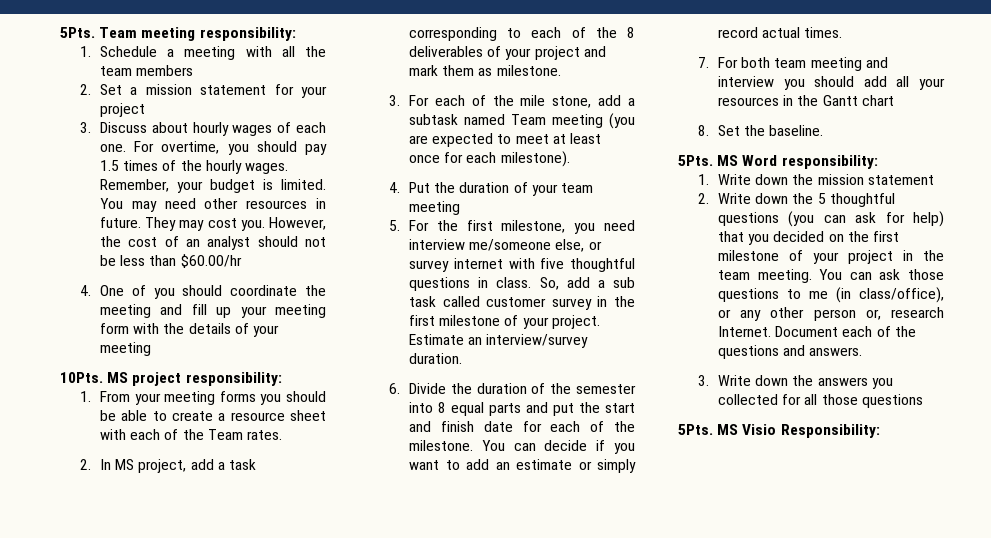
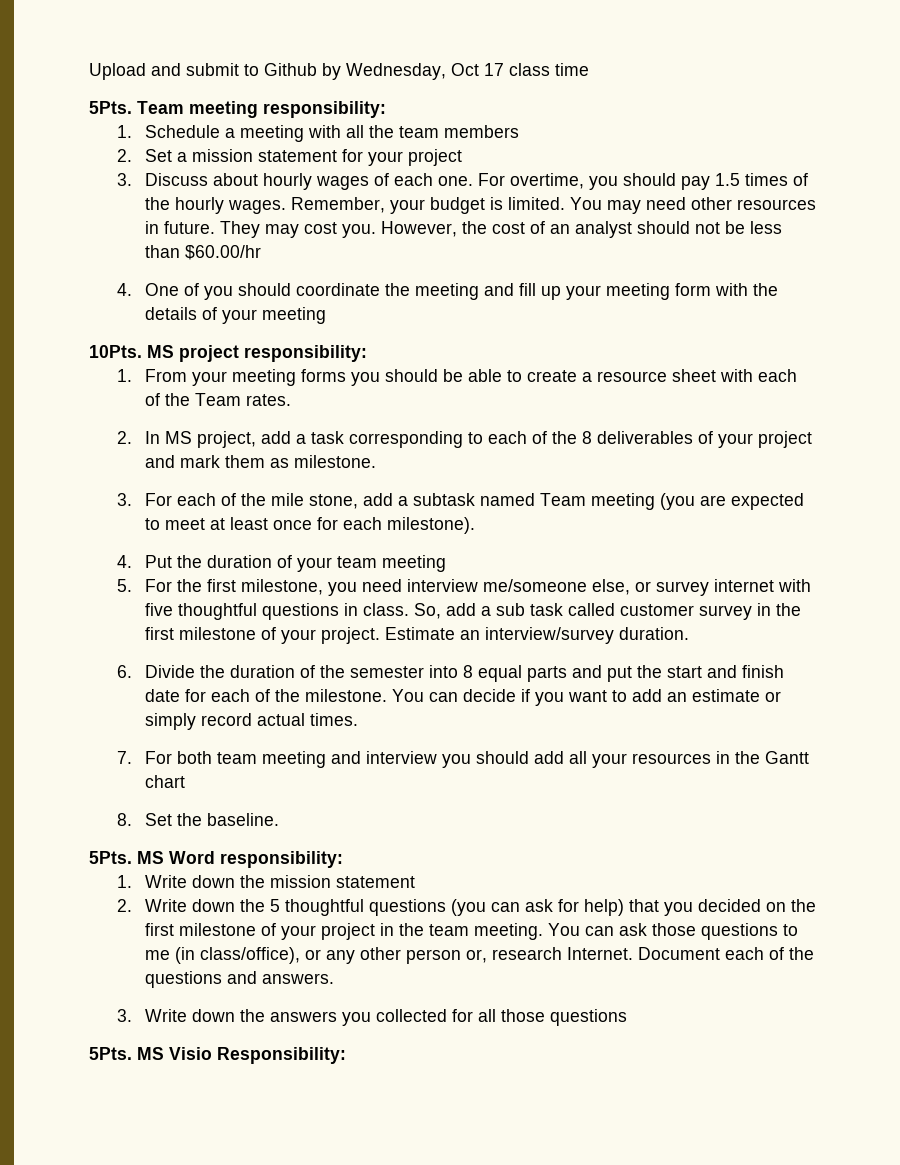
(60, 32) none -> [89,63,589,80] Upload and submit to Github by Wednesday, Oct 17 class time //

